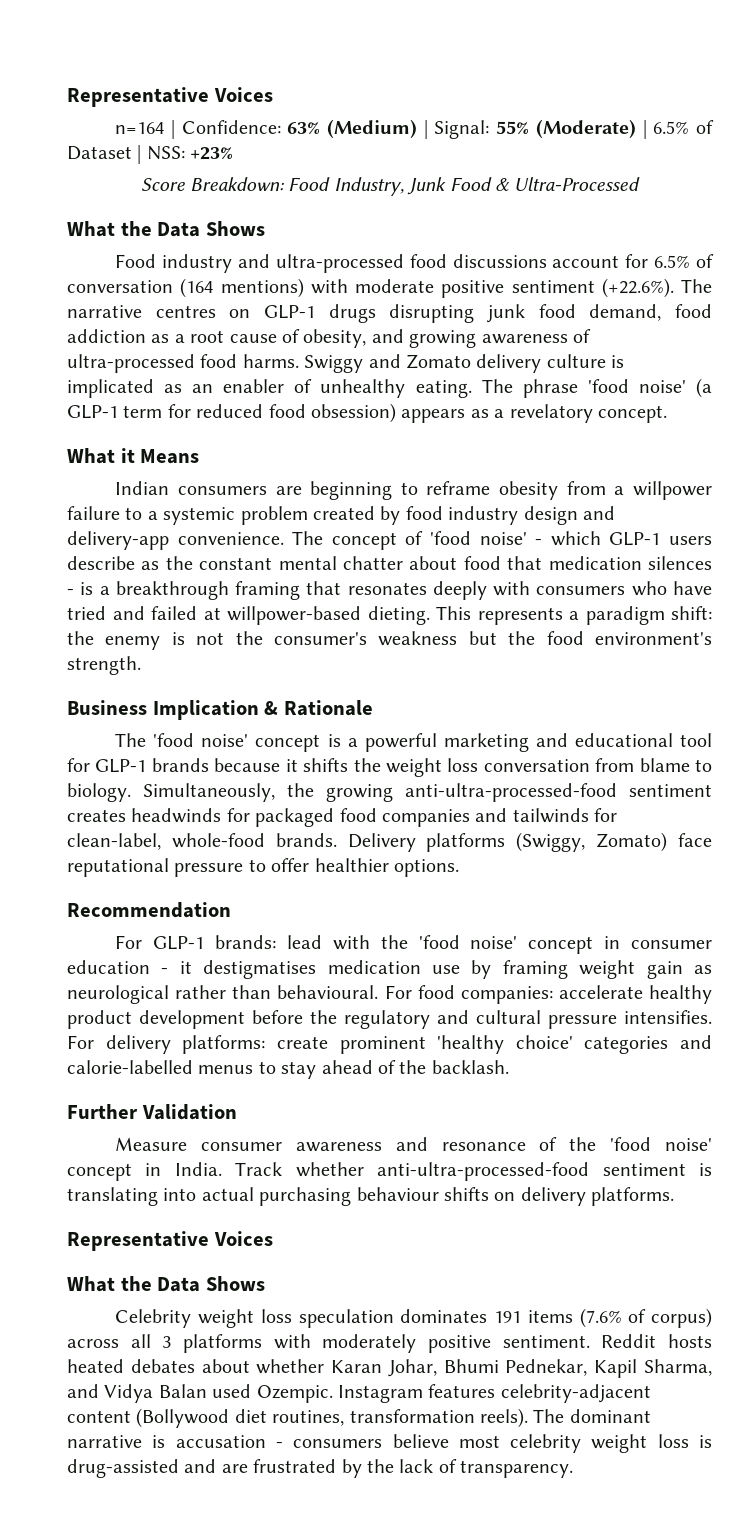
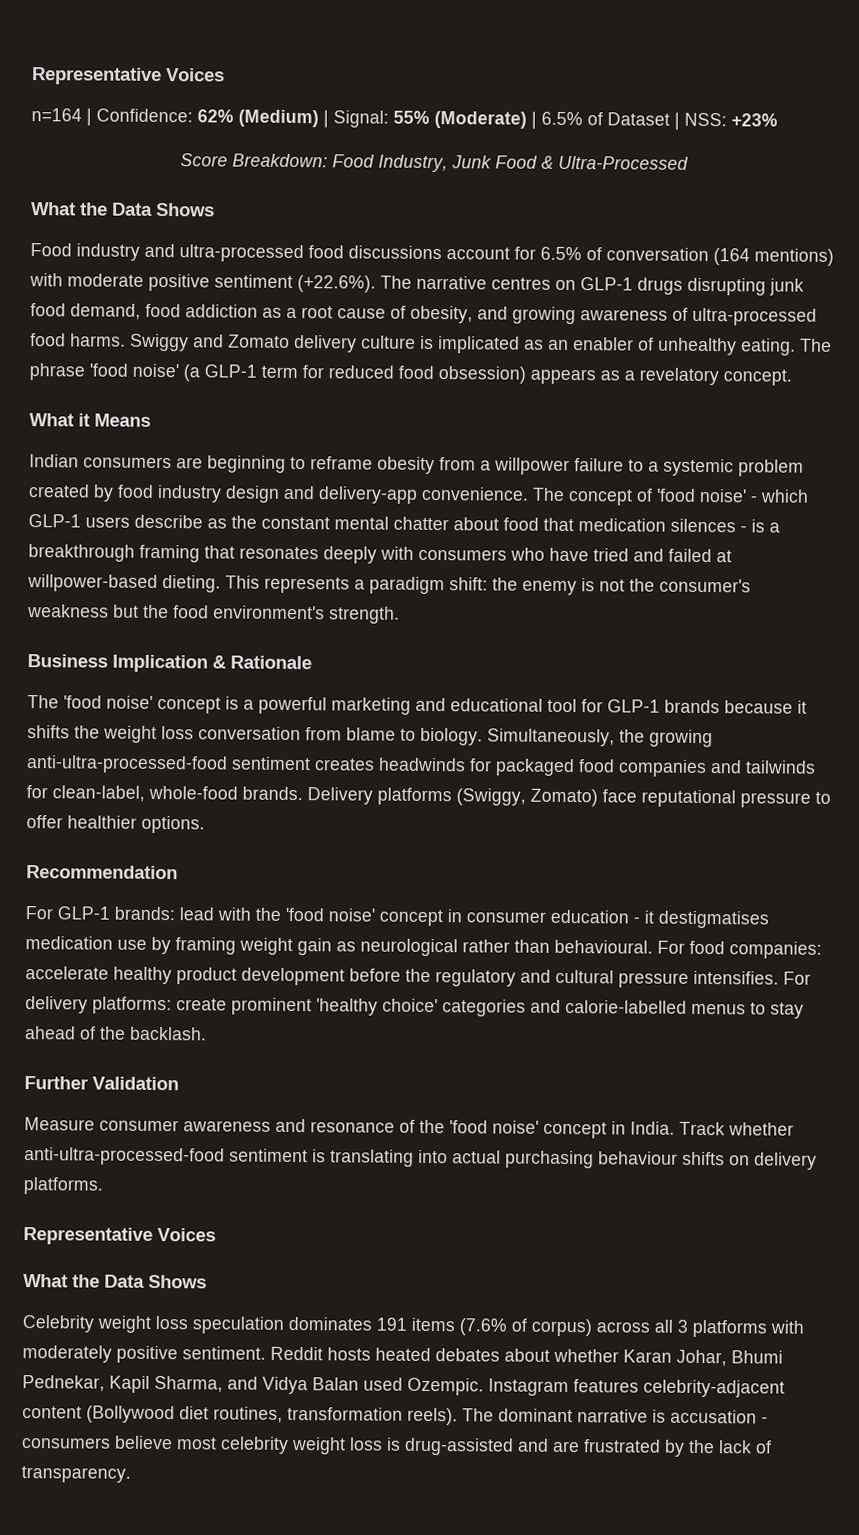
[287,122,321,134] 63% -> [197,109,234,123] 62%

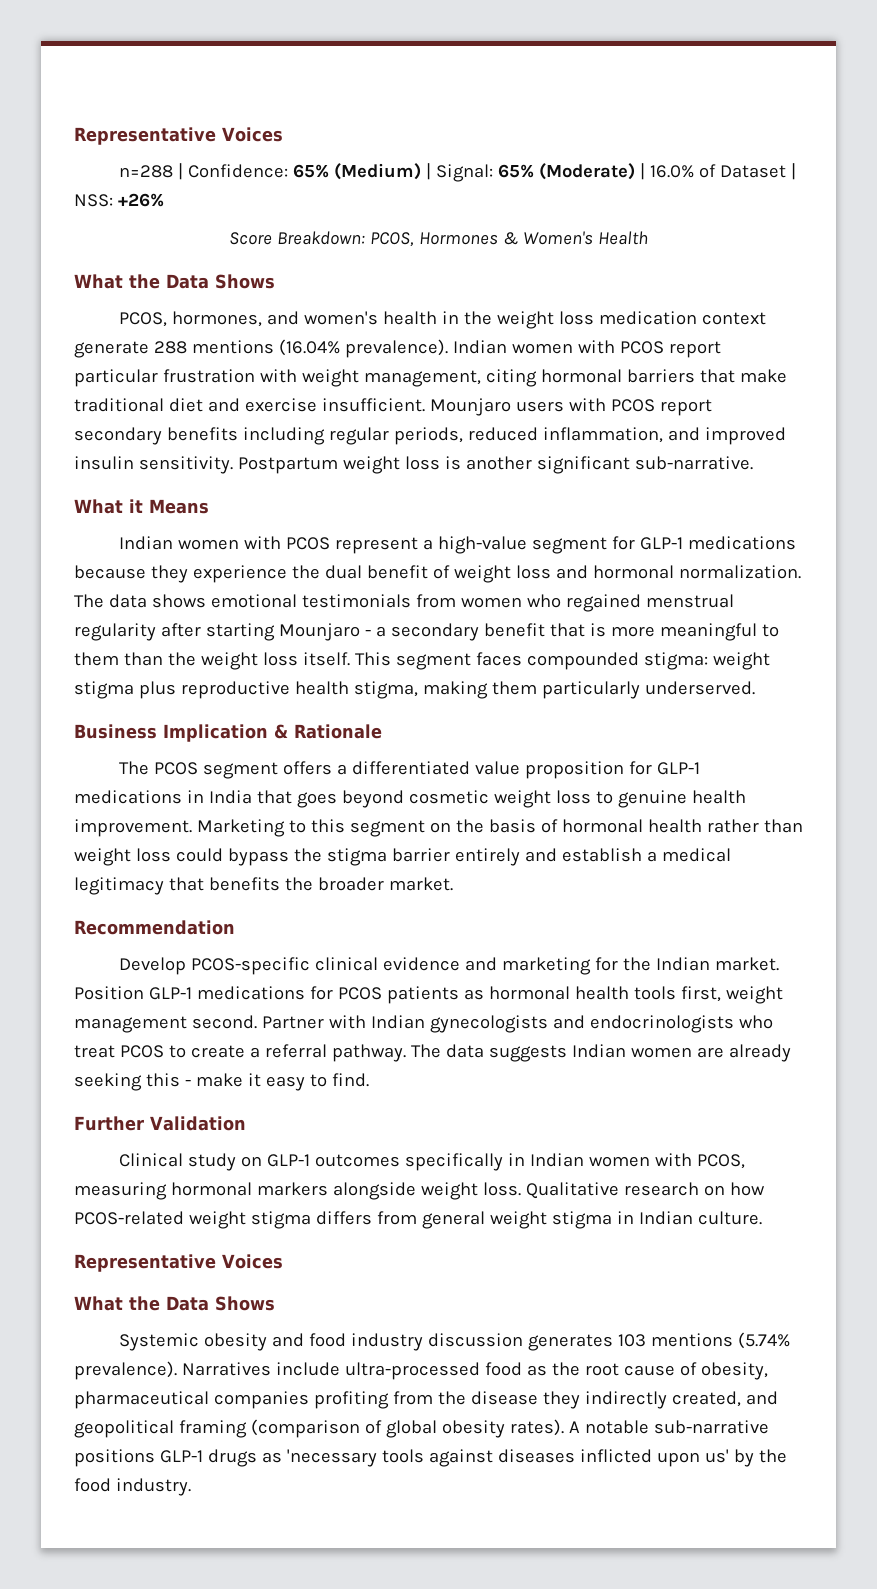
[31,67,225,86] [31,108,82,122] Representative Voices // n=164 -> [74,127,283,145] [118,165,173,178] Representative Voices // n=288
[197,109,234,123] 62% -> [292,164,329,178] 65%
[393,110,430,124] 55% -> [497,164,534,178] 65%
[541,111,583,126] 6.5% -> [649,165,694,178] 16.0%
[731,113,778,127] +23% -> [117,193,164,207] +26%
[332,154,689,173] [31,202,215,217] [30,243,834,266] [29,273,804,296] [30,303,817,326] [30,333,832,356] [29,363,792,386] [29,413,151,427] [29,454,804,477] [28,484,809,506] [28,514,780,533] [28,544,732,564] [27,574,751,596] [27,604,400,624] Food Industry, Junk Food & Ultra-Processed // What the Data Shows // Food industry and ultra-processed food discussions account for 6.5% of conversation (164 mentions) with moderate positive sentiment (+22.6%). The narrative centres on GLP-1 drugs disrupting junk food demand, food addiction as a root cause of obesity, and growing awareness of ultra-processed food harms. Swiggy and Zomato delivery culture is implicated as an enabler of unhealthy eating. The phrase 'food noise' (a GLP-1 term for reduced food obsession) appears as a revelatory concept. // What it Means // Indian consumers are beginning to reframe obesity from a willpower failure to a systemic problem created by food industry design and delivery-app convenience. The concept of 'food noise' - which GLP-1 users describe as the constant mental chatter about food that medication silences - is a breakthrough framing that resonates deeply with consumers who have tried and failed at willpower-based dieting. This represents a paradigm shift: the enemy is not the consumer's weakness but the food environment's strength. -> [370,231,648,247] [74,274,275,289] [118,311,766,329] [74,339,721,358] [74,369,787,387] [74,398,712,416] [74,427,786,445] [74,456,753,474] [74,499,209,514] [118,536,796,554] [74,565,801,583] [74,594,734,612] [74,623,779,641] [74,652,770,670] [74,681,755,699] PCOS, Hormones & Women's Health // What the Data Shows // PCOS, hormones, and women's health in the weight loss medication context generate 288 mentions (16.04% prevalence). Indian women with PCOS report particular frustration with weight management, citing hormonal barriers that make traditional diet and exercise insufficient. Mounjaro users with PCOS report secondary benefits including regular periods, reduced inflammation, and improved insulin sensitivity. Postpartum weight loss is another significant sub-narrative. // What it Means // Indian women with PCOS represent a high-value segment for GLP-1 medications because they experience the dual benefit of weight loss and hormonal normalization. The data shows emotional testimonials from women who regained menstrual regularity after starting Mounjaro - a secondary benefit that is more meaningful to them than the weight loss itself. This segment faces compounded stigma: weight stigma plus reproductive health stigma, making them particularly underserved.
[63,695,807,715] [27,725,713,748] [26,755,816,778] [26,785,831,808] [26,815,205,834] [26,865,178,880] [25,906,769,929] [25,936,822,959] [25,966,811,988] [25,996,804,1019] [24,1026,207,1041] [24,1076,179,1091] [24,1117,794,1139] [24,1147,817,1170] [23,1177,103,1195] 'food noise' concept is a powerful marketing and educational tool for GLP-1 brands because it shifts the weight loss conversation from blame to biology. Simultaneously, the growing anti-ultra-processed-food sentiment creates headwinds for packaged food companies and tailwinds for clean-label, whole-food brands. Delivery platforms (Swiggy, Zomato) face reputational pressure to offer healthier options. // Recommendation // For GLP-1 brands: lead with the 'food noise' concept in consumer education - it destigmatises medication use by framing weight gain as neurological rather than behavioural. For food companies: accelerate healthy product development before the regulatory and cultural pressure intensifies. For delivery platforms: create prominent 'healthy choice' categories and calorie-labelled menus to stay ahead of the backlash. // Further Validation // Measure consumer awareness and resonance of the 'food noise' concept in India. Track whether anti-ultra-processed-food sentiment is translating into actual purchasing behaviour shifts on delivery platforms. -> [153,761,700,779] [74,790,746,808] [74,819,803,837] [74,848,731,866] [74,877,453,895] [74,920,235,935] [118,957,779,975] [74,986,783,1004] [74,1015,773,1033] [74,1044,791,1062] [74,1073,369,1091] [74,1116,246,1131] [118,1153,745,1171] [74,1182,765,1200] [74,1211,762,1229] PCOS segment offers a differentiated value proposition for GLP-1 medications in India that goes beyond cosmetic weight loss to genuine health improvement. Marketing to this segment on the basis of hormonal health rather than weight loss could bypass the stigma barrier entirely and establish a medical legitimacy that benefits the broader market. // Recommendation // Develop PCOS-specific clinical evidence and marketing for the Indian market. Position GLP-1 medications for PCOS patients as hormonal health tools first, weight management second. Partner with Indian gynecologists and endocrinologists who treat PCOS to create a referral pathway. The data suggests Indian women are already seeking this - make it easy to find. // Further Validation // Clinical study on GLP-1 outcomes specifically in Indian women with PCOS, measuring hormonal markers alongside weight loss. Qualitative research on how PCOS-related weight stigma differs from general weight stigma in Indian culture.
[22,1315,804,1338] [22,1345,783,1367] [22,1375,785,1398] [22,1405,768,1426] [22,1435,772,1457] [21,1466,131,1483] Celebrity weight loss speculation dominates 191 items (7.6% of corpus) across all 3 platforms with moderately positive sentiment. Reddit hosts heated debates about whether Karan Johar, Bhumi Pednekar, Kapil Sharma, and Vidya Balan used Ozempic. Instagram features celebrity-adjacent content (Bollywood diet routines, transformation reels). The dominant narrative is accusation - consumers believe most celebrity weight loss is drug-assisted and are frustrated by the lack of transparency. -> [118,1332,790,1351] [74,1361,768,1380] [74,1391,778,1409] [74,1419,769,1438] [74,1449,787,1467] [74,1478,191,1496] Systemic obesity and food industry discussion generates 103 mentions (5.74% prevalence). Narratives include ultra-processed food as the root cause of obesity, pharmaceutical companies profiting from the disease they indirectly created, and geopolitical framing (comparison of global obesity rates). A notable sub-narrative positions GLP-1 drugs as 'necessary tools against diseases inflicted upon us' by the food industry.

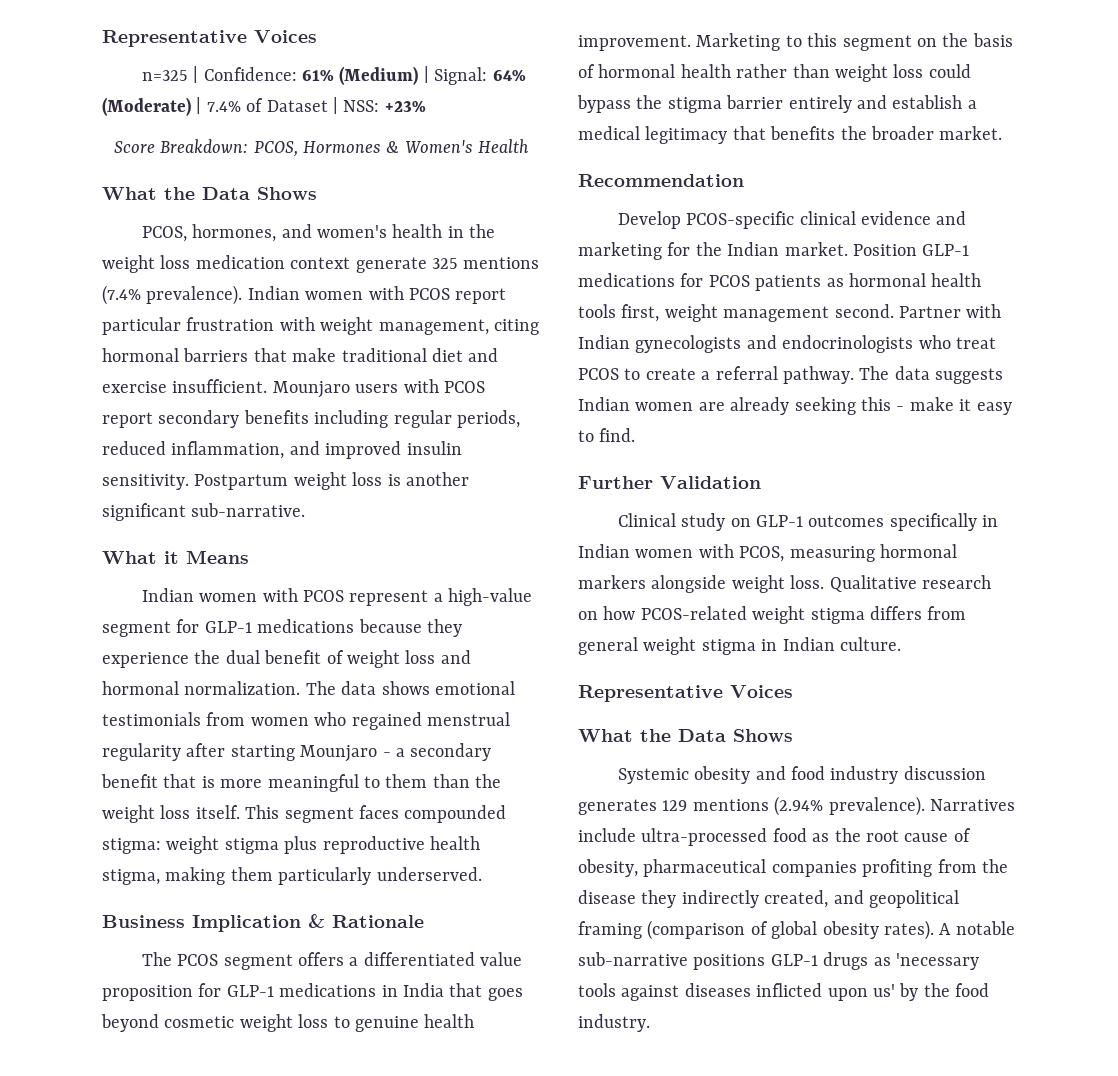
[74,127,283,145] [118,165,173,178] Representative Voices // n=288 -> [102,30,317,47] [141,70,188,81] Representative Voices // n=325
[292,164,329,178] 65% -> [301,70,334,81] 61%
[497,164,534,178] 65% -> [492,70,526,81] 64%
[649,165,694,178] 16.0% -> [206,101,241,112] 7.4%
[117,193,164,207] +26% -> [384,101,426,112] +23%
[153,339,340,356] 288 mentions (16.04% -> [432,257,540,269] [102,285,141,305] 325 mentions (7.4%
[617,1332,790,1349] 103 mentions (5.74% -> [662,796,824,816] 129 mentions (2.94%

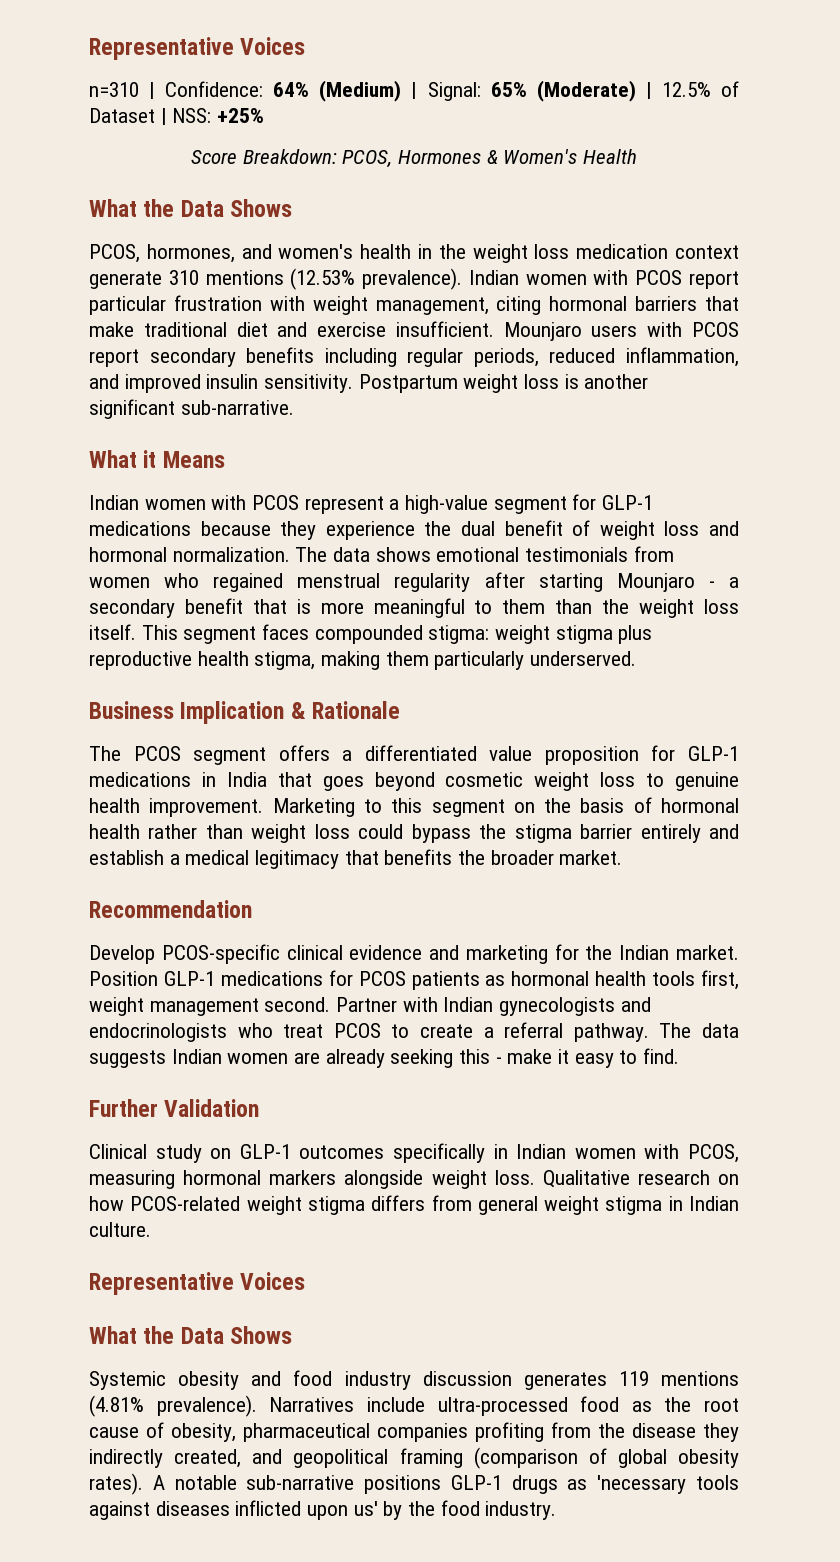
[102,30,317,47] [141,70,188,81] Representative Voices // n=325 -> [89,37,306,60] [89,82,139,97] Representative Voices // n=310
[301,70,334,81] 61% -> [273,82,310,97] 64%
[492,70,526,81] 64% -> [490,82,527,97] 65%
[206,101,241,112] 7.4% -> [661,82,711,97] 12.5%
[384,101,426,112] +23% -> [217,108,265,123] +25%
[432,257,540,269] [102,285,141,305] 325 mentions (7.4% -> [168,268,356,290] 310 mentions (12.53%
[662,796,824,816] 129 mentions (2.94% -> [618,1371,739,1386] [89,1395,144,1417] 119 mentions (4.81%

